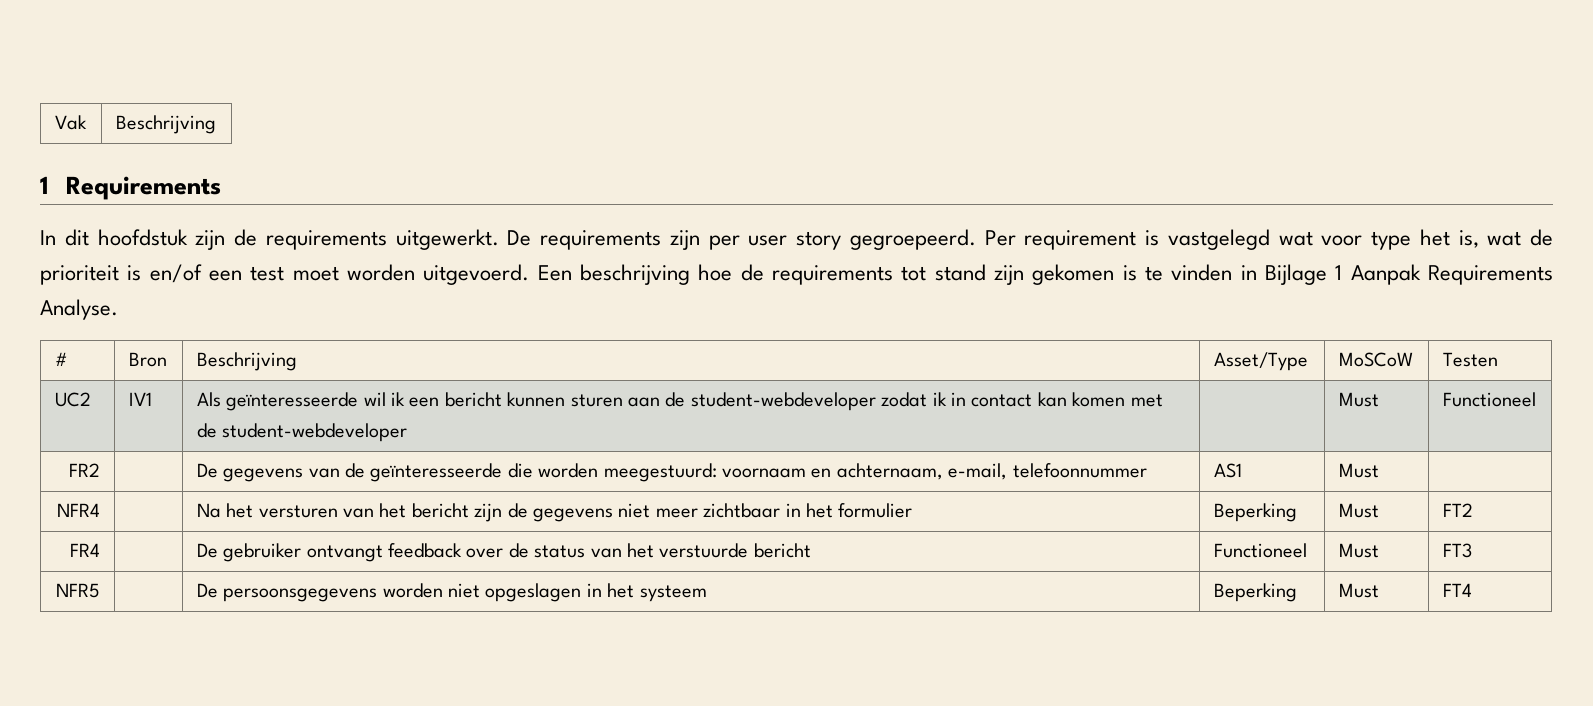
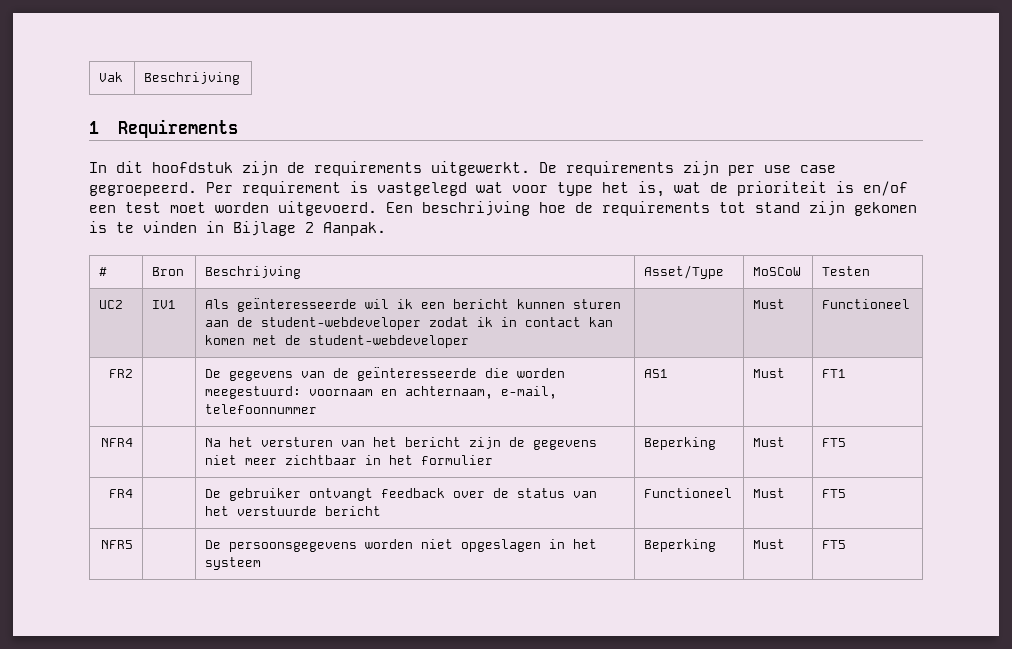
[748,231,841,250] user story -> [764,165,836,173] use case
[1335,264,1553,285] [40,299,118,320] 1 Aanpak Requirements Analyse. -> [305,222,386,236] 2 Aanpak.
(1379, 470) none -> [822,369,847,378] FT1
[1442,503,1473,517] FT2 -> [822,438,847,447] FT5
[1442,543,1472,558] FT3 -> [822,489,847,498] FT5
[1442,583,1472,597] FT4 -> [822,540,847,549] FT5

